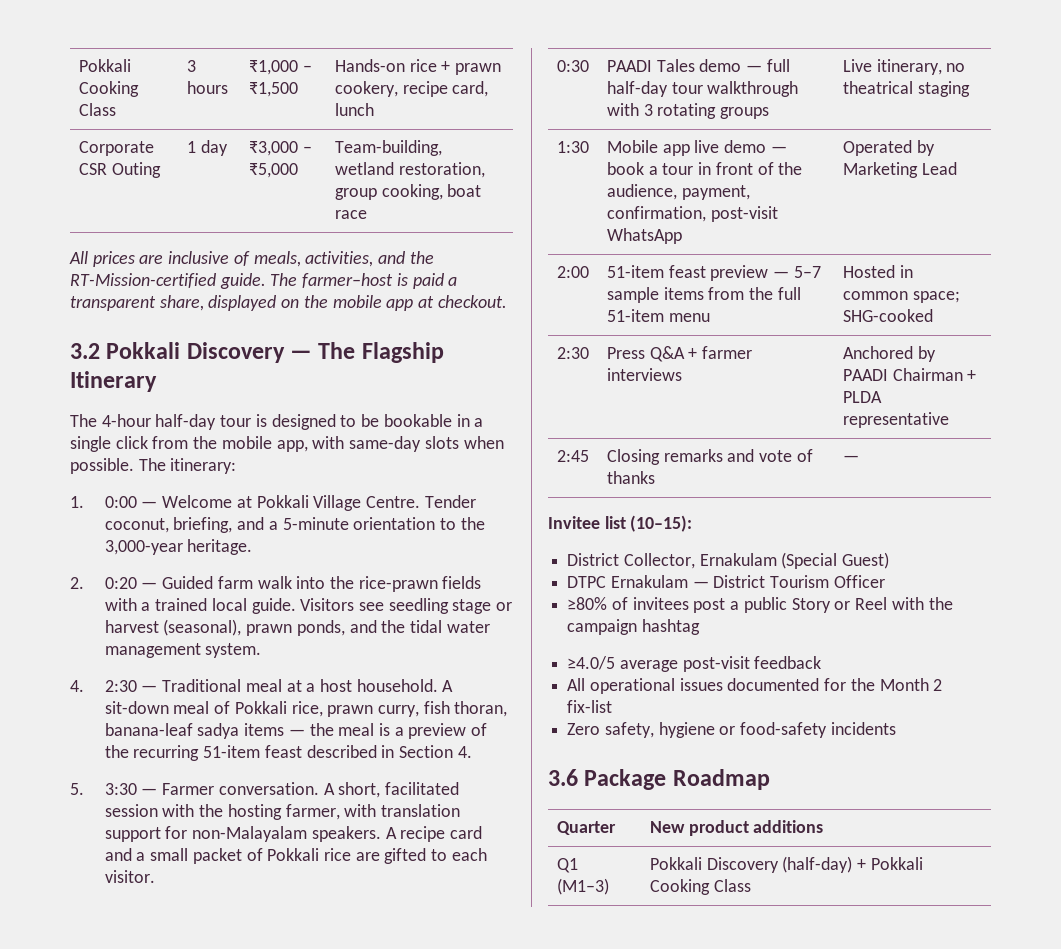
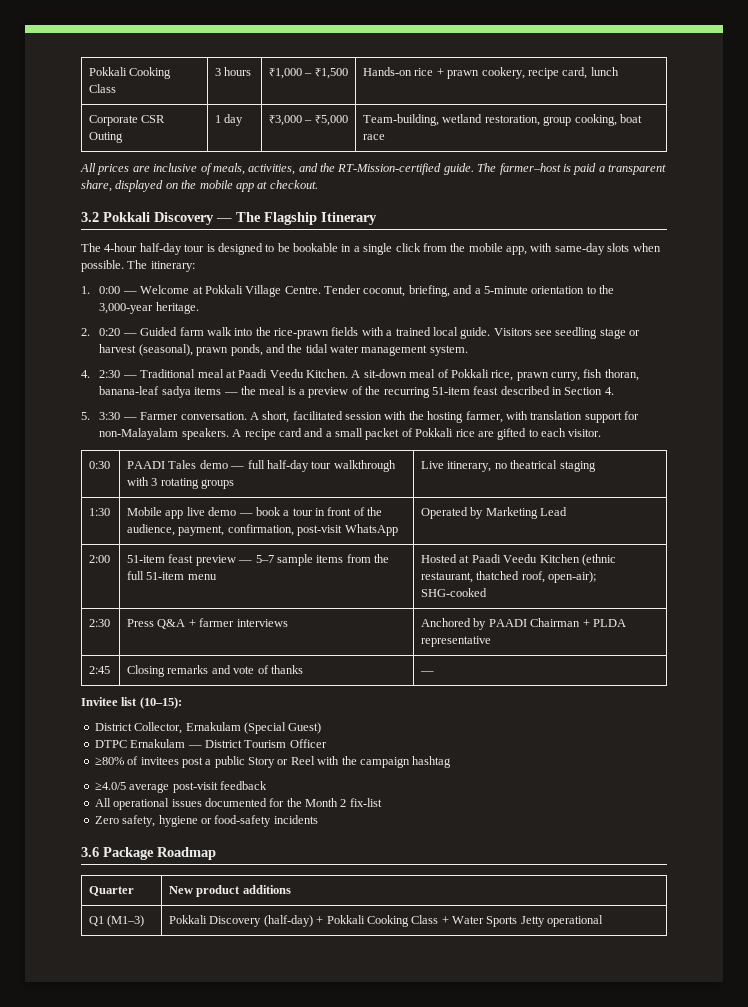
[306,679,438,692] a host household. -> [238,369,349,378] Paadi Veedu Kitchen.
[899,265,913,278] [842,291,960,303] in common space; -> [459,554,616,566] [421,571,597,583] at Paadi Veedu Kitchen (ethnic restaurant, thatched roof, open-air);
(751, 885) none -> [441,915,604,927] + Water Sports Jetty operational

